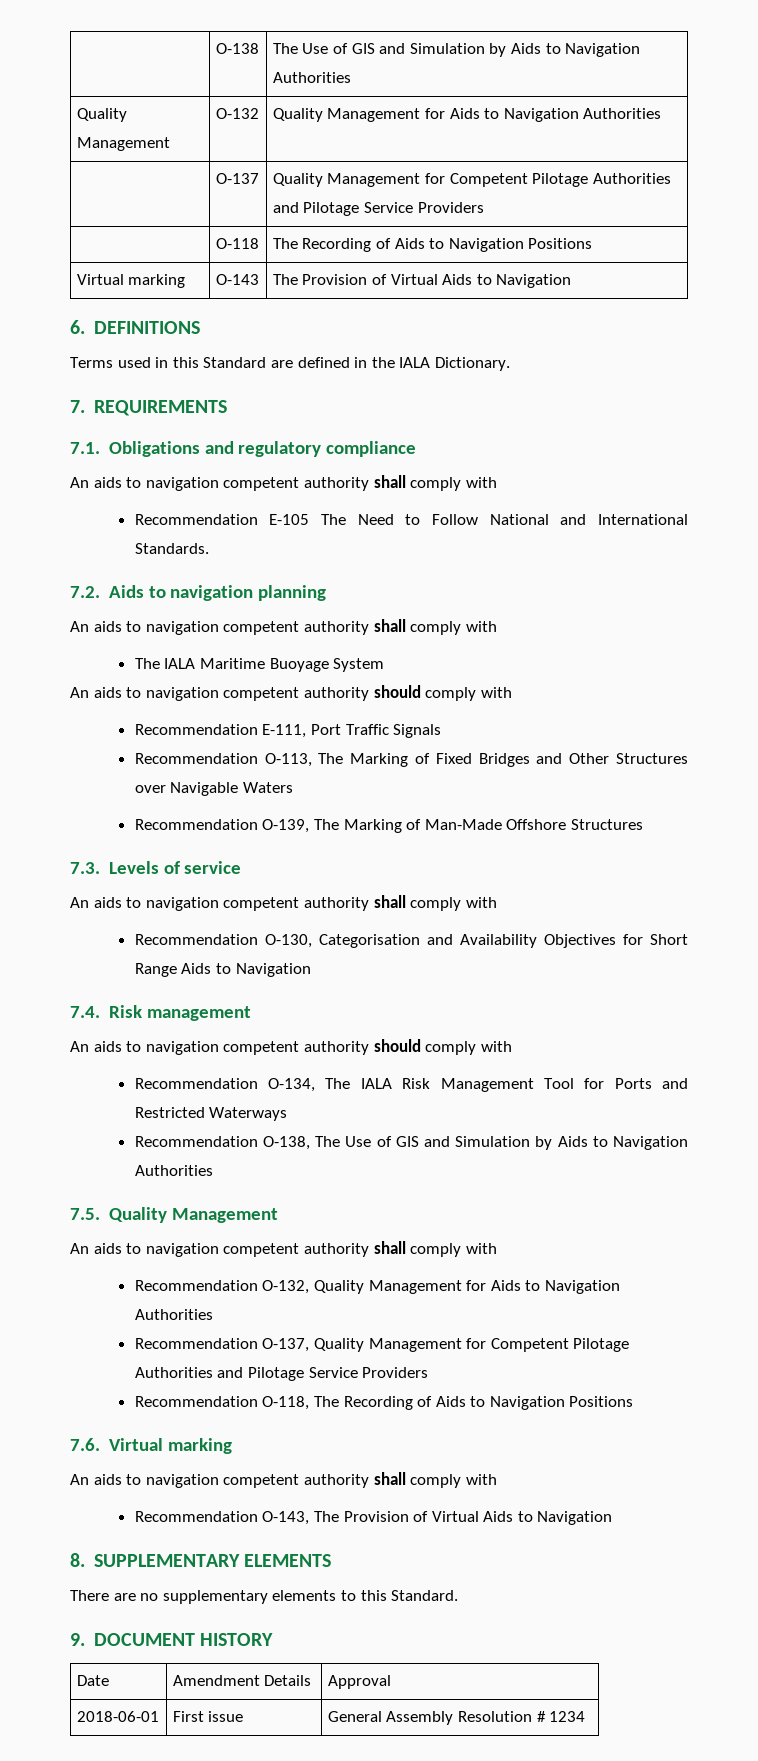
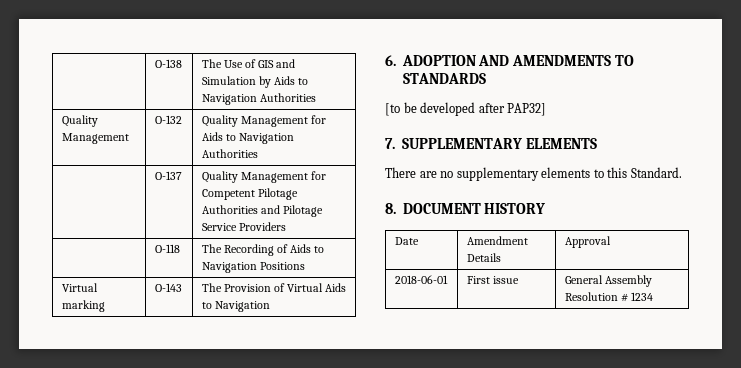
[93,321,200,334] [70,357,510,371] [70,400,227,416] [70,441,417,457] [70,475,497,491] [134,514,688,525] [134,543,209,554] [70,585,327,601] [70,619,497,635] [134,658,385,672] [70,685,512,701] [134,724,442,738] [134,753,688,767] [134,782,293,796] [134,819,643,833] [70,861,242,874] [70,895,497,911] [134,934,688,948] [134,963,311,977] [70,1005,251,1021] [70,1039,512,1055] [134,1078,688,1092] [134,1107,288,1121] [134,1136,688,1150] [134,1165,213,1176] [70,1207,278,1223] [70,1241,497,1257] [134,1280,620,1294] [134,1309,213,1320] [134,1338,630,1352] [134,1367,429,1381] [134,1396,634,1410] [70,1438,232,1454] [70,1472,497,1488] [134,1511,613,1525] [70,1553,85,1567] DEFINITIONS // Terms used in this Standard are defined in the IALA Dictionary. // 7. REQUIREMENTS // 7.1. Obligations and regulatory compliance // An aids to navigation competent authority shall comply with // Recommendation E-105 The Need to Follow National and International Standards. // 7.2. Aids to navigation planning // An aids to navigation competent authority shall comply with // The IALA Maritime Buoyage System // An aids to navigation competent authority should comply with // Recommendation E-111, Port Traffic Signals // Recommendation O-113, The Marking of Fixed Bridges and Other Structures over Navigable Waters // Recommendation O-139, The Marking of Man-Made Offshore Structures // 7.3. Levels of service // An aids to navigation competent authority shall comply with // Recommendation O-130, Categorisation and Availability Objectives for Short Range Aids to Navigation // 7.4. Risk management // An aids to navigation competent authority should comply with // Recommendation O-134, The IALA Risk Management Tool for Ports and Restricted Waterways // Recommendation O-138, The Use of GIS and Simulation by Aids to Navigation Authorities // 7.5. Quality Management // An aids to navigation competent authority shall comply with // Recommendation O-132, Quality Management for Aids to Navigation Authorities // Recommendation O-137, Quality Management for Competent Pilotage Authorities and Pilotage Service Providers // Recommendation O-118, The Recording of Aids to Navigation Positions // 7.6. Virtual marking // An aids to navigation competent authority shall comply with // Recommendation O-143, The Provision of Virtual Aids to Navigation // 8. -> [401,55,635,66] [402,73,486,84] [385,102,547,116] [385,138,395,149] ADOPTION AND AMENDMENTS TO STANDARDS // [to be developed after PAP32] // 7.
[70,1633,85,1646] 9. -> [385,203,396,214] 8.

